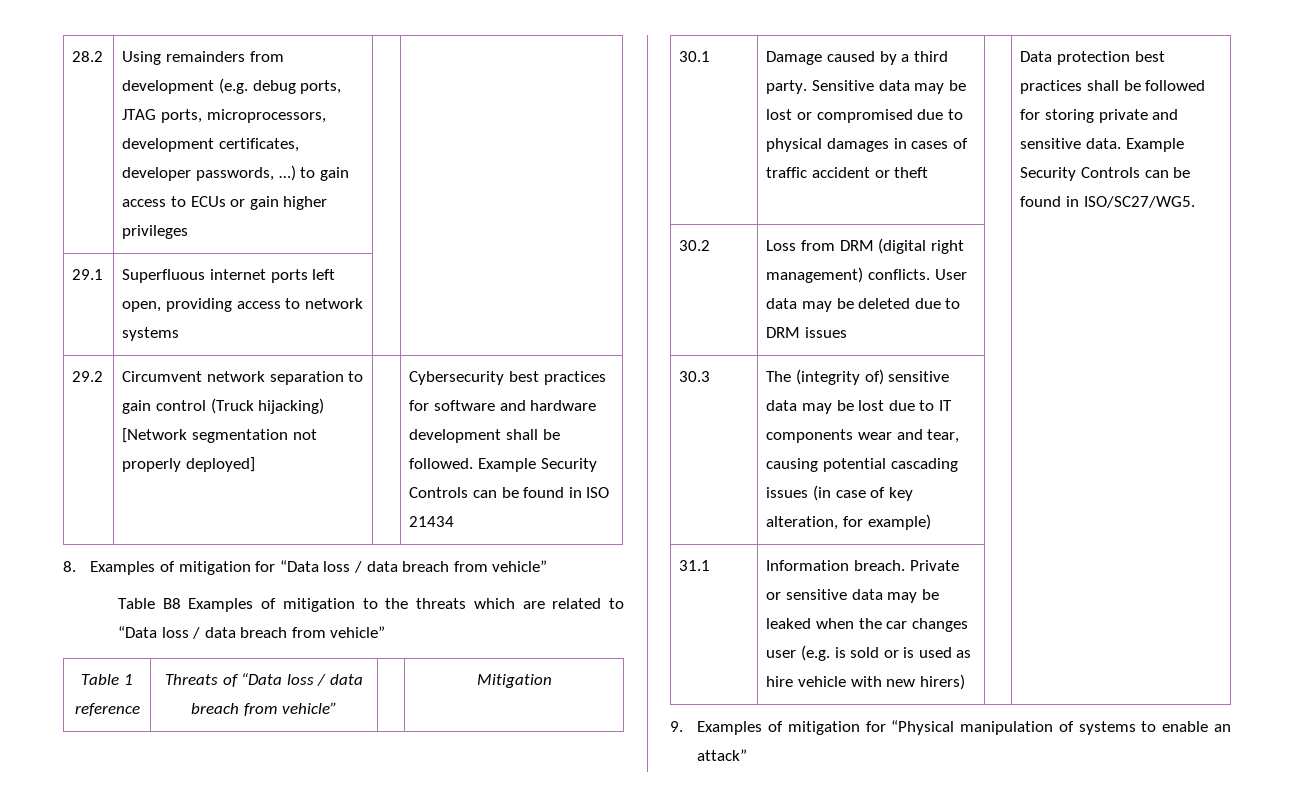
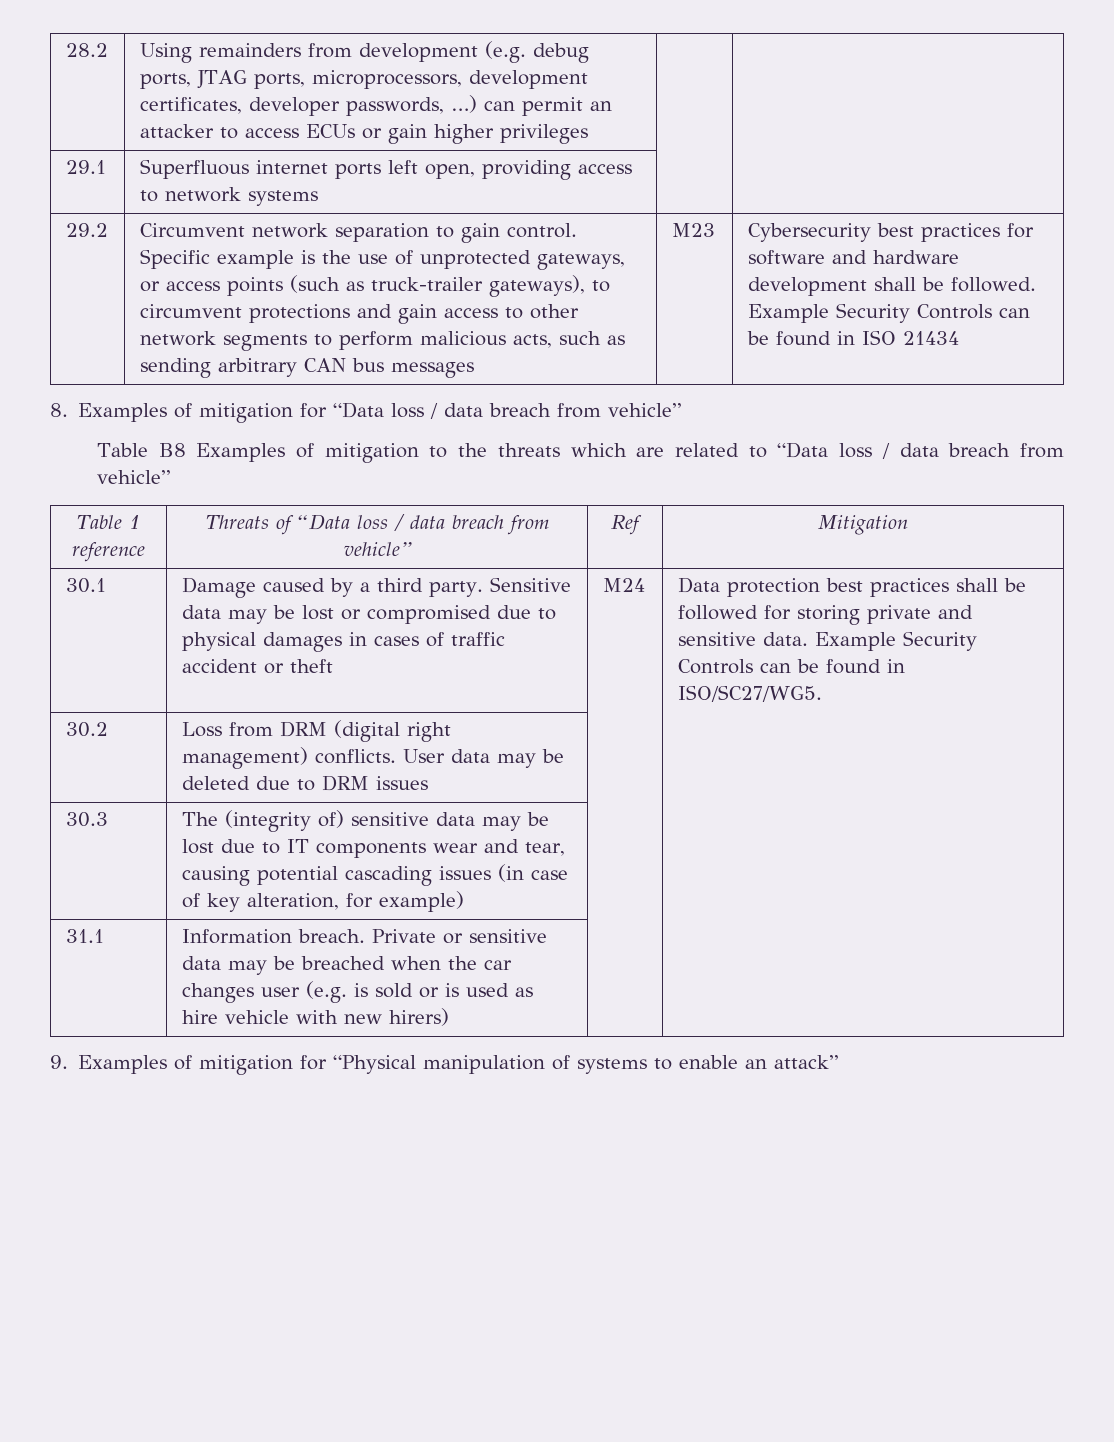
[300,167,349,181] [122,196,186,207] to gain access to -> [483,97,612,116] [139,124,299,139] can permit an attacker to access
[155,398,325,414] [122,428,317,443] [122,457,255,472] control (Truck hijacking) [Network segmentation not properly deployed] | -> [506,223,577,238] [139,249,625,270] [139,275,610,297] [139,304,579,324] [139,331,625,351] [139,358,474,378] [671,223,715,237] control. Specific example is the use of unprotected gateways, or access points (such as truck-trailer gateways), to circumvent protections and gain access to other network segments to perform malicious acts, such as sending arbitrary CAN bus messages | M23
(337, 708) none -> [611,515,642,535] Ref
(929, 172) none -> [602,578,645,592] M24
[766,618,812,629] leaked -> [300,956,385,970] breached

